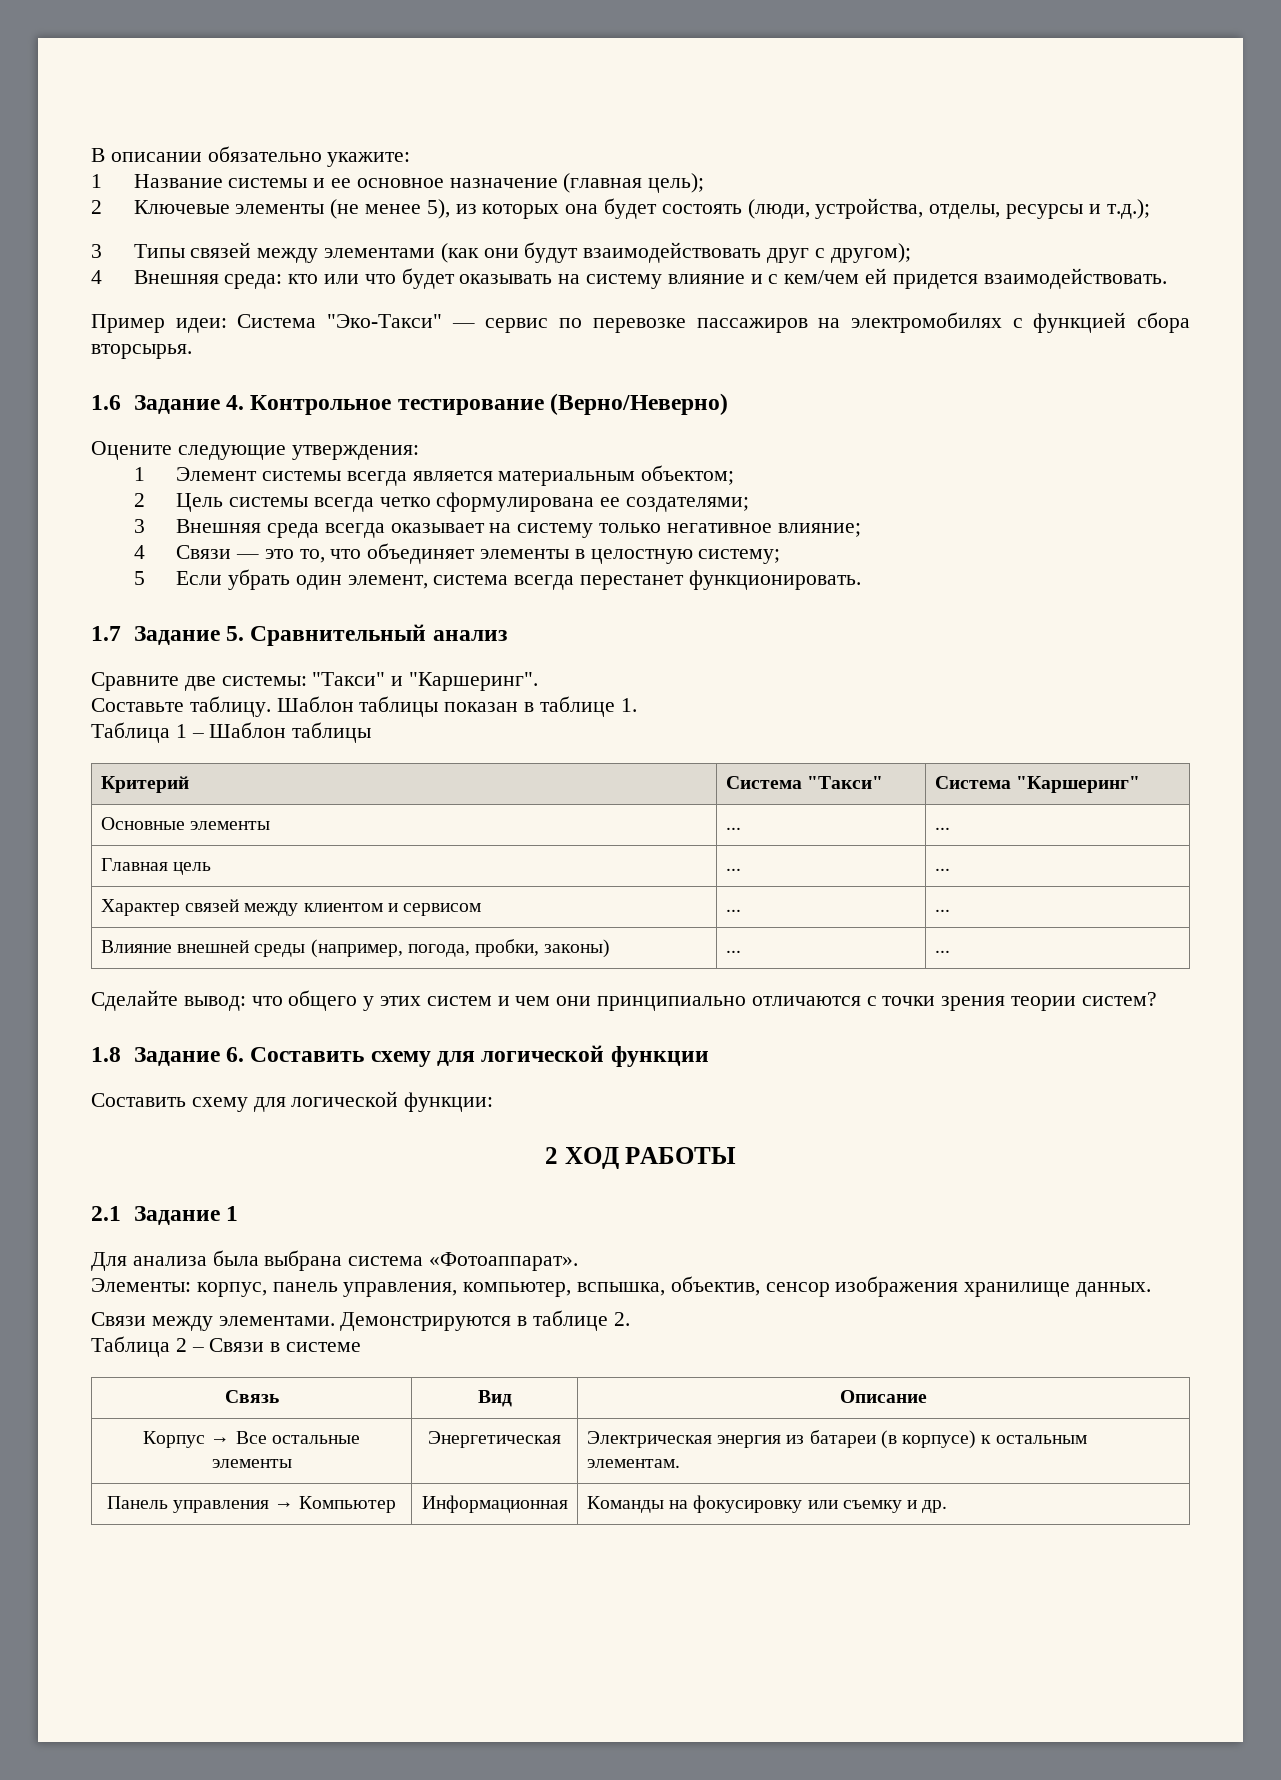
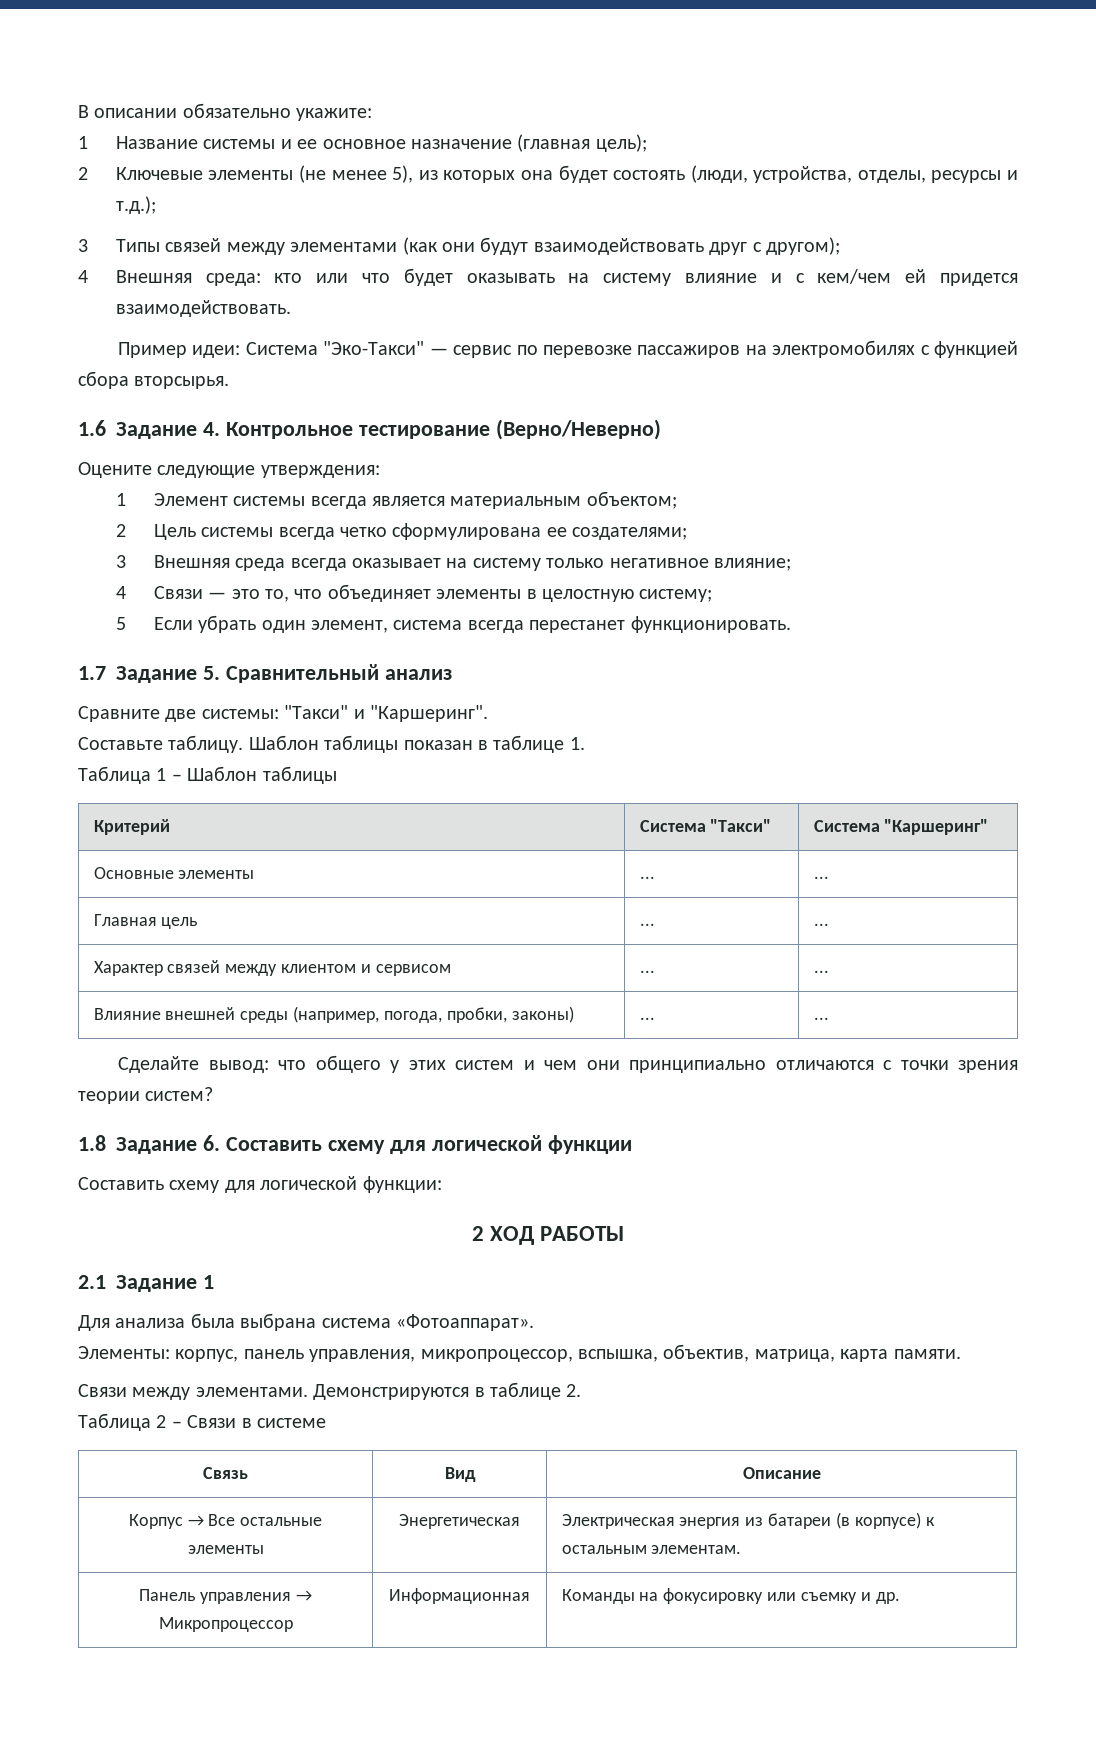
[463,1282,572,1297] компьютер, -> [420,1349,573,1362] микропроцессор,
[765,1276,1152,1297] сенсор изображения хранилище данных. -> [754,1349,961,1362] матрица, карта памяти.
[299,1496,397,1513] Компьютер -> [158,1617,293,1632] Микропроцессор

